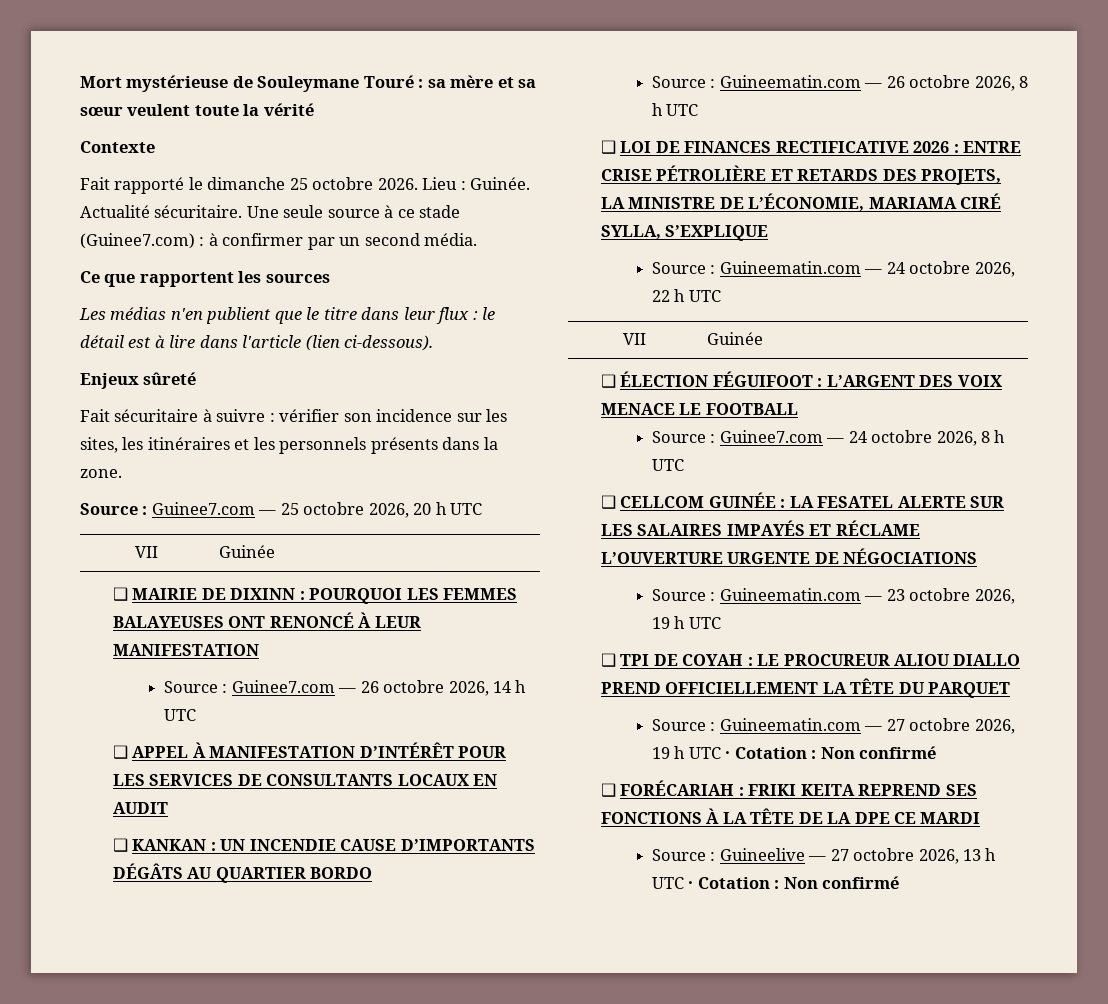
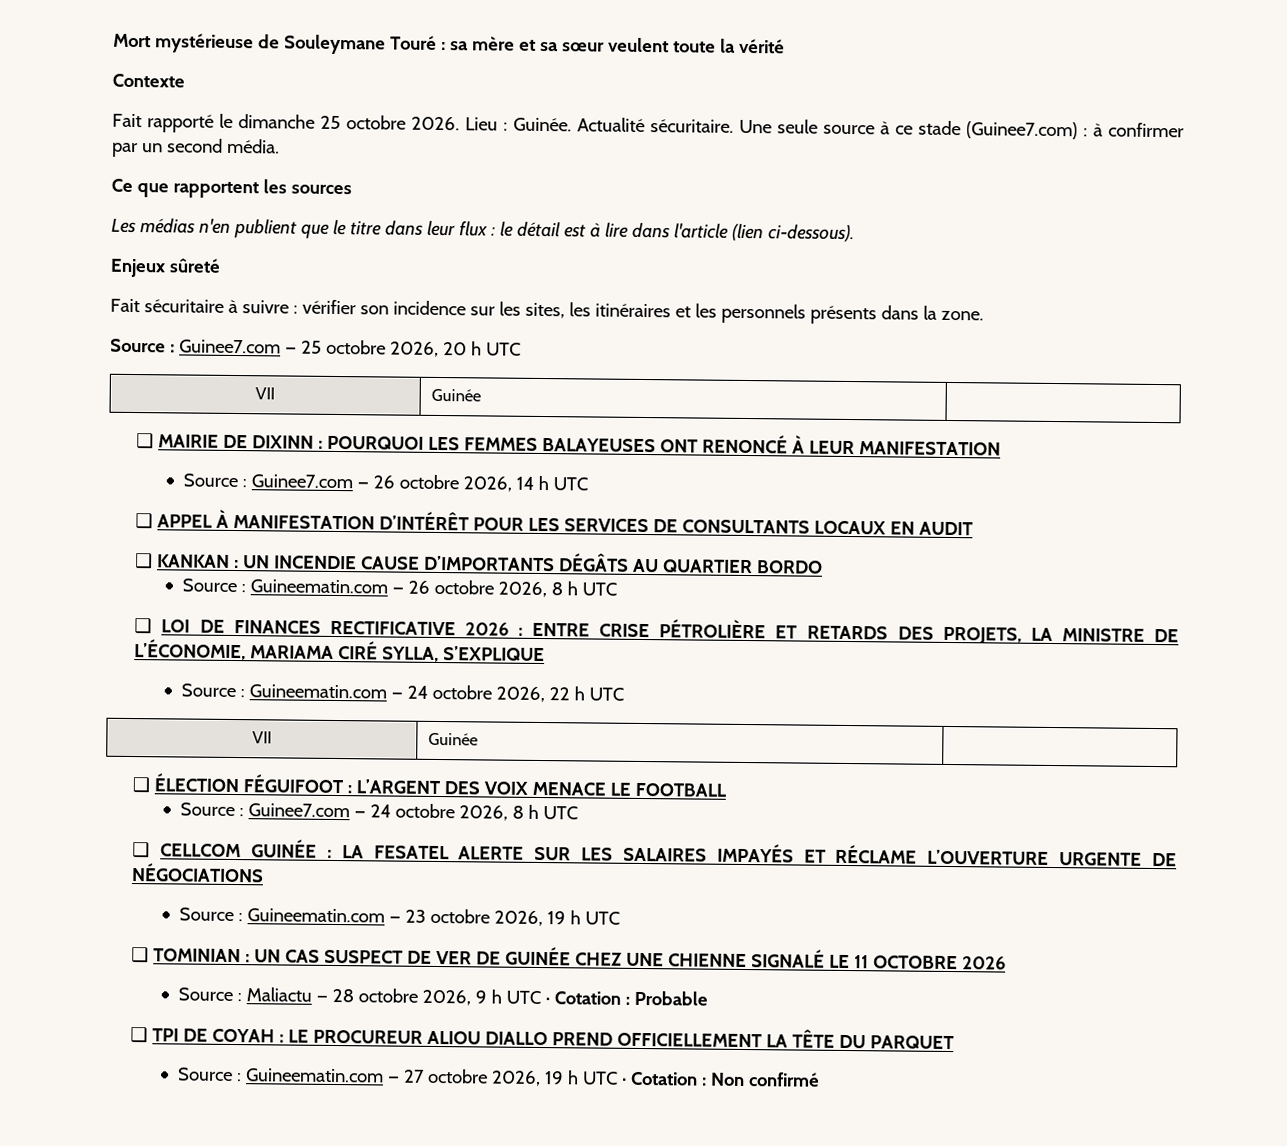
(721, 623) none -> [131,946,1007,970] [178,987,709,1006] // ❑ TOMINIAN : UN CAS SUSPECT DE VER DE GUINÉE CHEZ UNE CHIENNE SIGNALÉ LE 11 OCTOBRE 2026 // Source : Maliactu — 28 octobre 2026, 9 h UTC · Cotation : Probable
[600,780,977,797] [600,808,981,824] [651,848,997,864] [651,876,900,889] // ❑ FORÉCARIAH : FRIKI KEITA REPREND SES FONCTIONS À LA TÊTE DE LA DPE CE MARDI // Source : Guineelive — 27 octobre 2026, 13 h UTC · Cotation : Non confirmé -> (821, 1079) none

